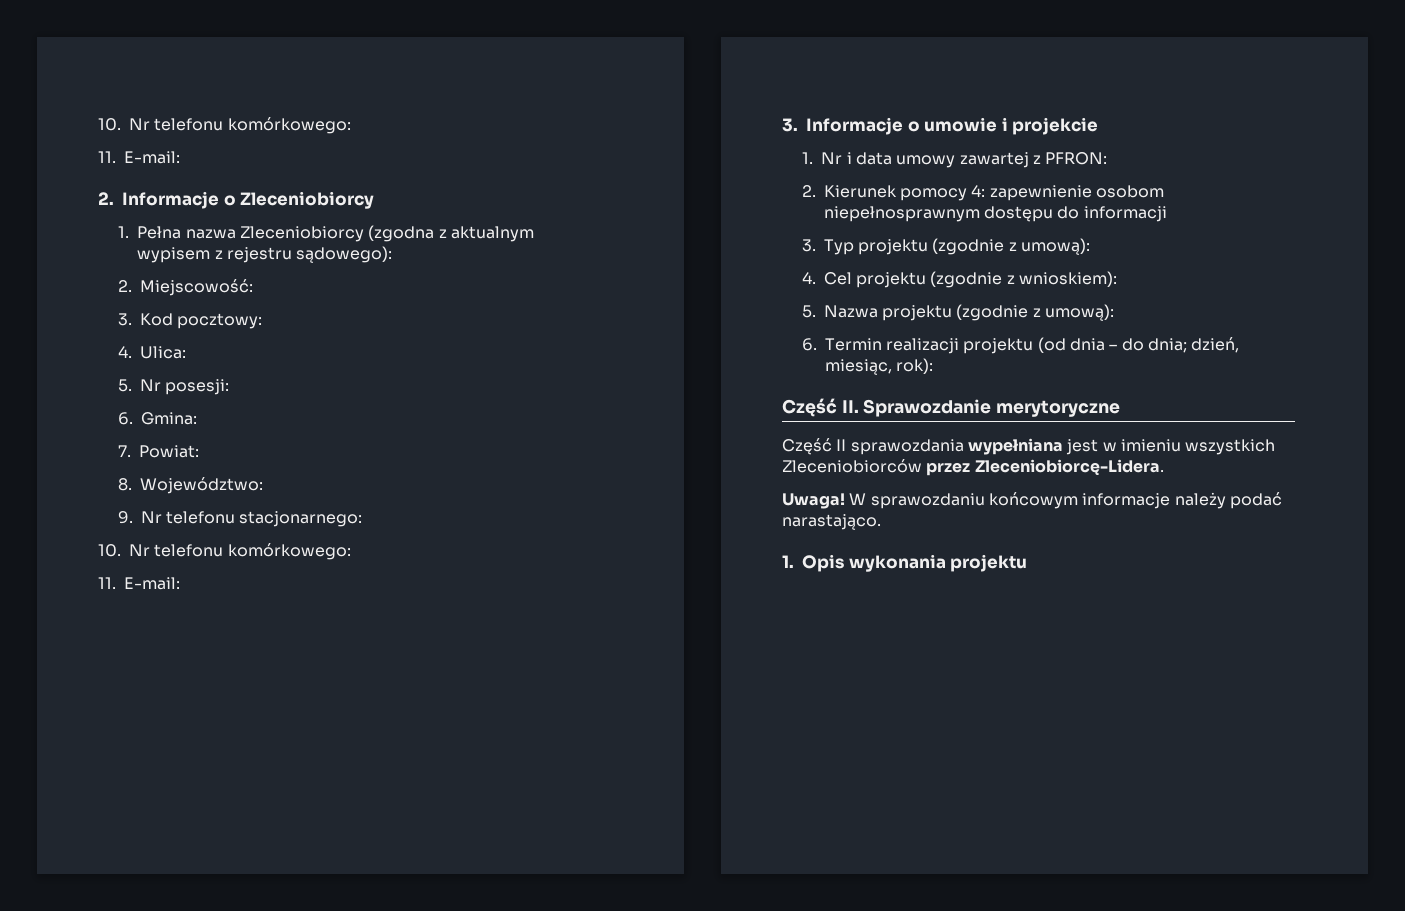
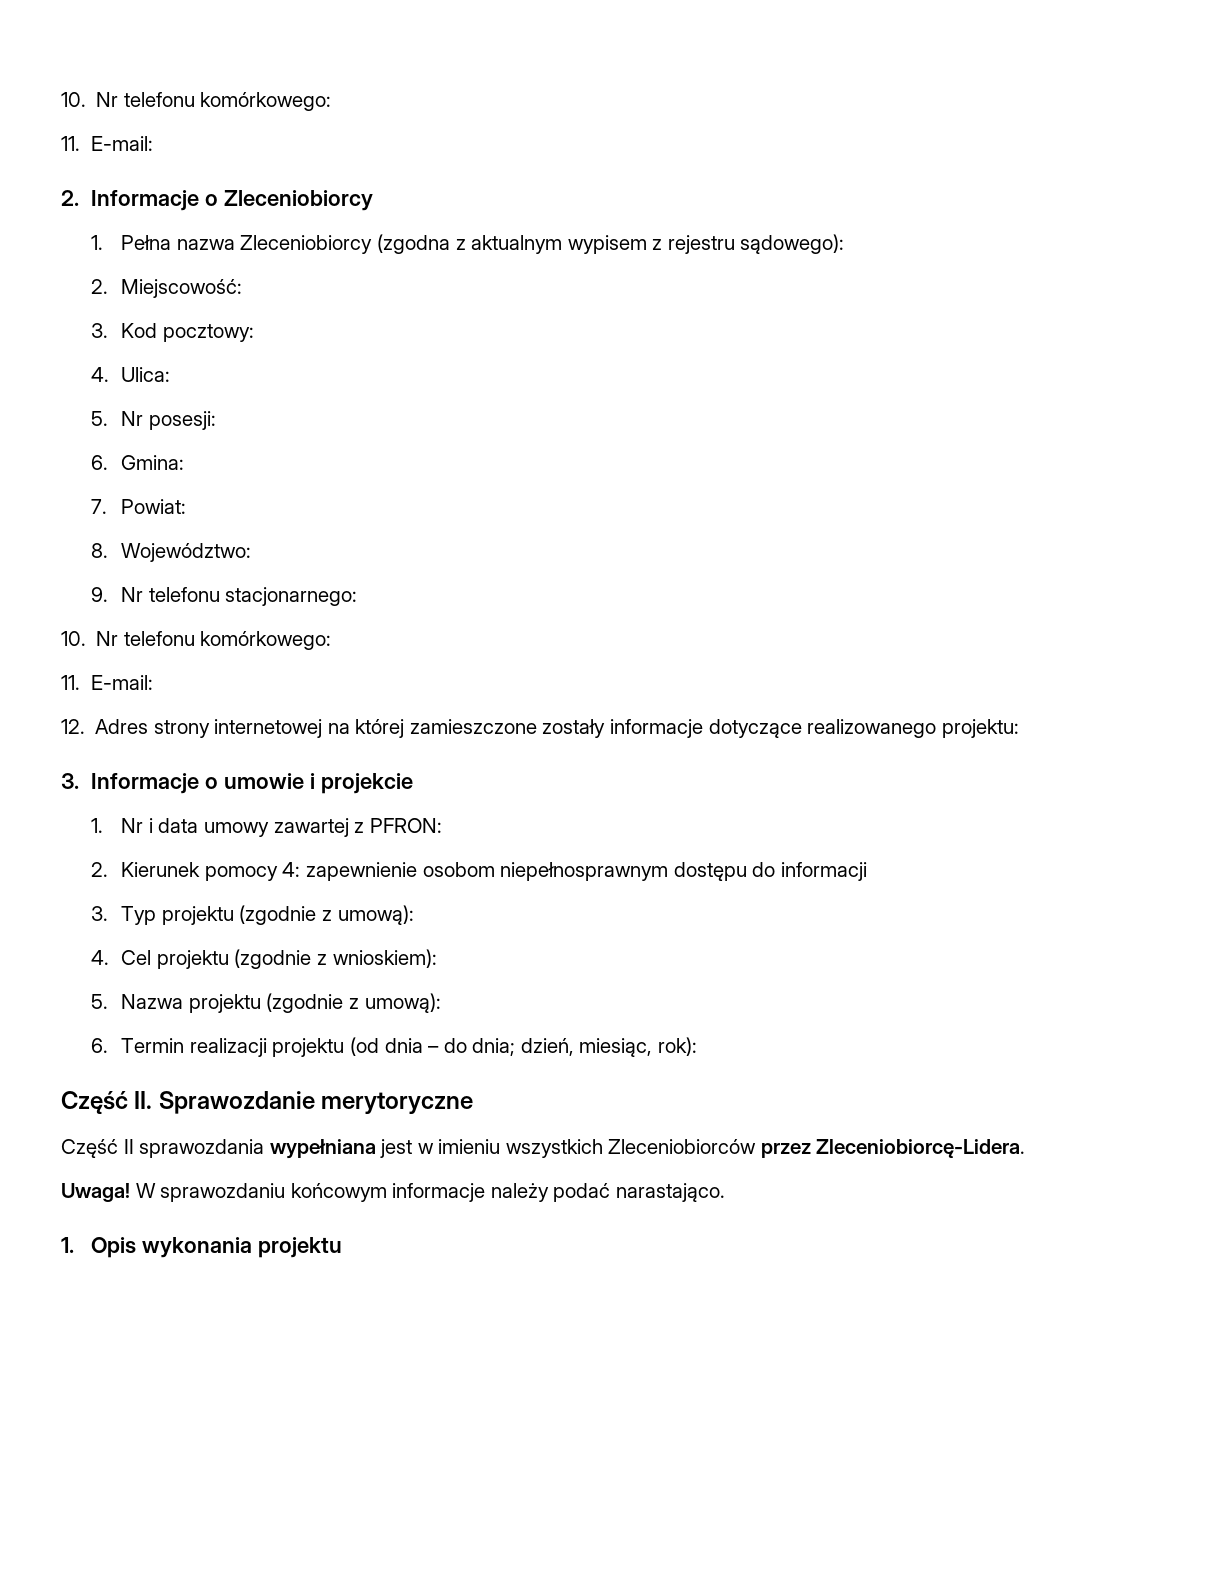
(180, 583) none -> [61,719,1019,738] // 12. Adres strony internetowej na której zamieszczone zostały informacje dotyczące realizowanego projektu:

